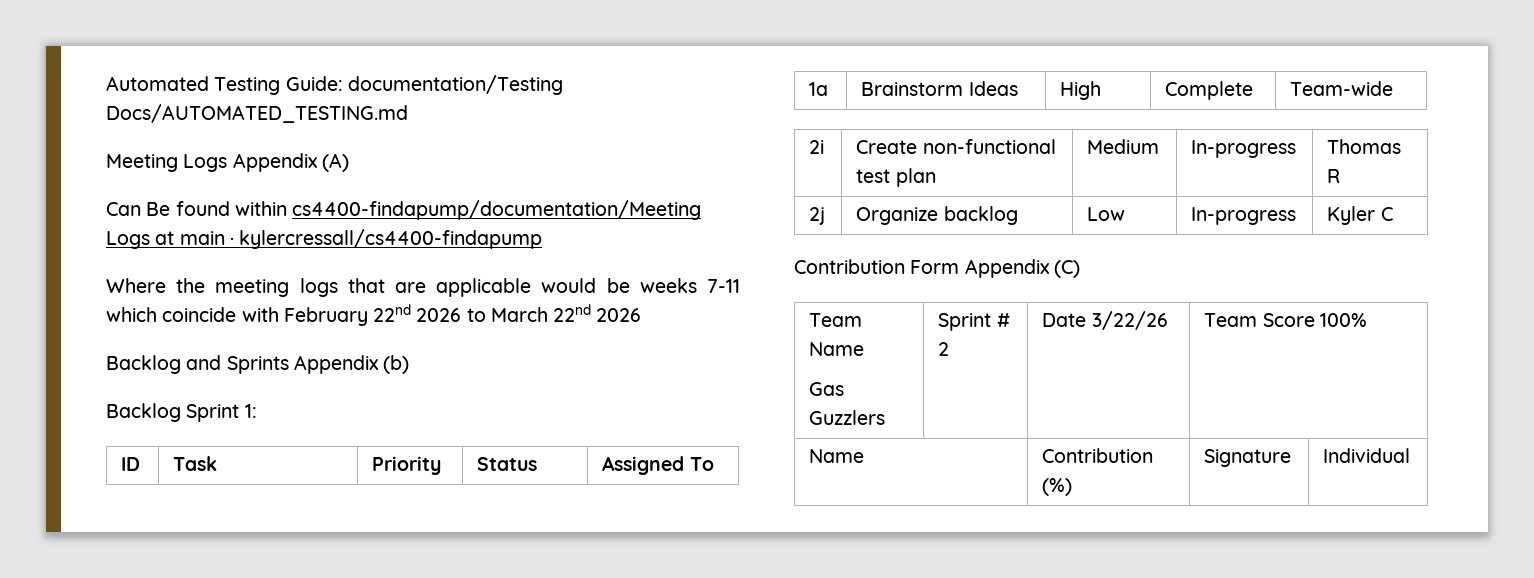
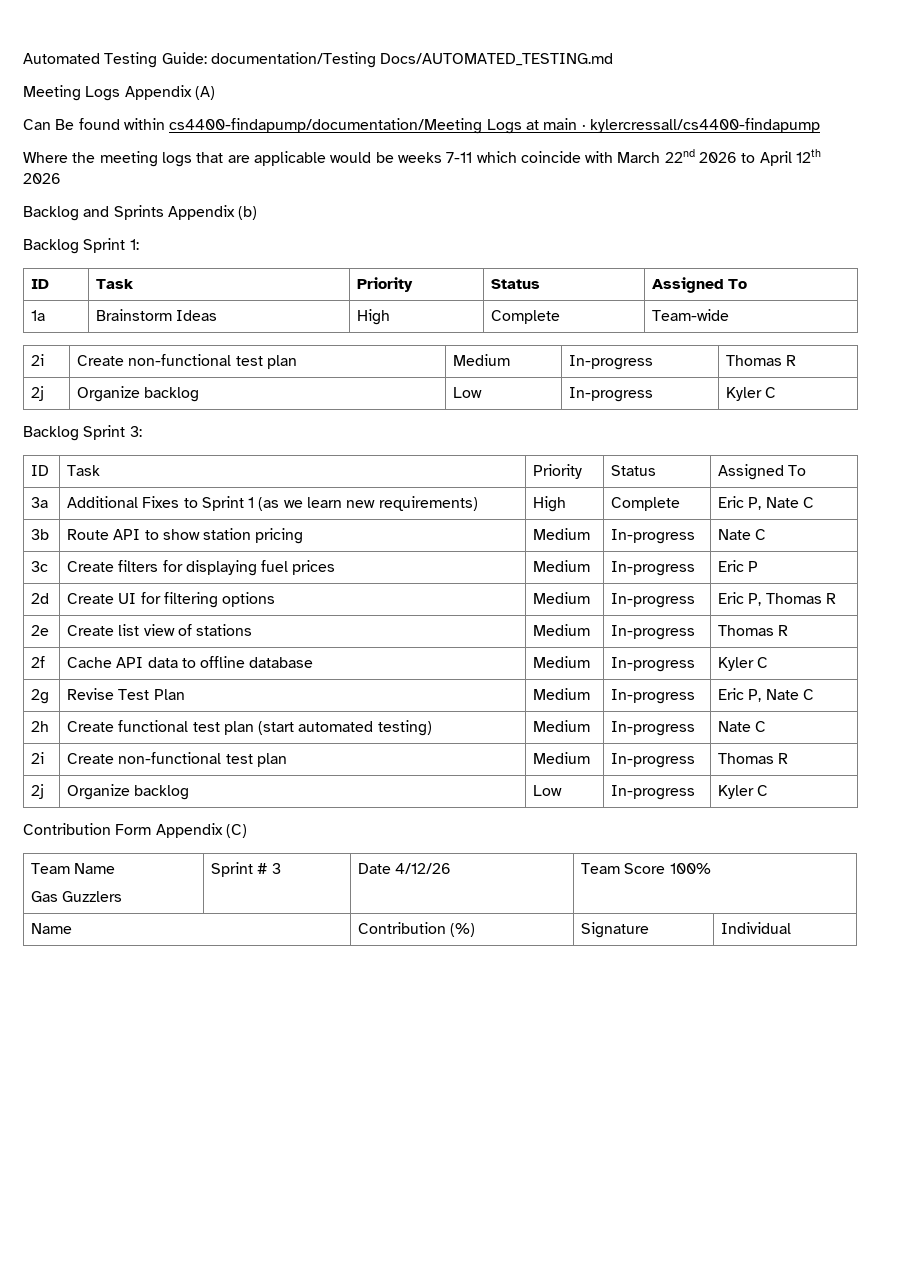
[283,307,368,326] February -> [617,152,661,163] March
[490,304,592,322] March 22nd -> [759,149,822,166] April 12th
(1393, 214) none -> [23,425,142,441] [30,465,49,476] [66,465,100,476] [532,464,582,479] [610,465,656,476] [717,464,807,480] [30,497,48,508] [66,496,478,511] [532,496,566,512] [610,497,680,511] [717,496,814,510] [30,529,49,540] [66,528,304,544] [532,528,590,540] [610,529,695,544] [717,529,767,540] [30,561,48,572] [66,560,336,576] [532,560,590,572] [610,561,695,576] [717,560,759,572] [30,593,49,604] [66,592,276,608] [532,592,590,604] [610,593,695,608] [717,592,836,606] [30,625,49,636] [66,624,253,636] [532,624,590,636] [610,625,695,640] [717,625,789,636] [30,656,45,668] [66,656,314,668] [532,656,590,668] [610,657,695,672] [717,657,769,671] [30,689,49,704] [66,688,185,700] [532,688,590,700] [610,689,695,704] [717,688,814,702] [30,721,49,732] [66,720,432,736] [532,720,590,732] [610,721,695,736] [717,721,767,732] [30,752,44,764] [66,752,287,767] [532,752,590,764] [610,753,695,768] [717,753,789,764] [30,784,44,799] [66,784,190,800] [532,785,562,796] [610,785,695,800] [717,785,769,799] // Backlog Sprint 3: // ID | Task | Priority | Status | Assigned To // 3a | Additional Fixes to Sprint 1 (as we learn new requirements) | High | Complete | Eric P, Nate C // 3b | Route API to show station pricing | Medium | In-progress | Nate C // 3c | Create filters for displaying fuel prices | Medium | In-progress | Eric P // 2d | Create UI for filtering options | Medium | In-progress | Eric P, Thomas R // 2e | Create list view of stations | Medium | In-progress | Thomas R // 2f | Cache API data to offline database | Medium | In-progress | Kyler C // 2g | Revise Test Plan | Medium | In-progress | Eric P, Nate C // 2h | Create functional test plan (start automated testing) | Medium | In-progress | Nate C // 2i | Create non-functional test plan | Medium | In-progress | Thomas R // 2j | Organize backlog | Low | In-progress | Kyler C
[938,342,950,356] 2 -> [271,863,281,874] 3
[1091,311,1168,330] 3/22/26 -> [395,863,452,874] 4/12/26

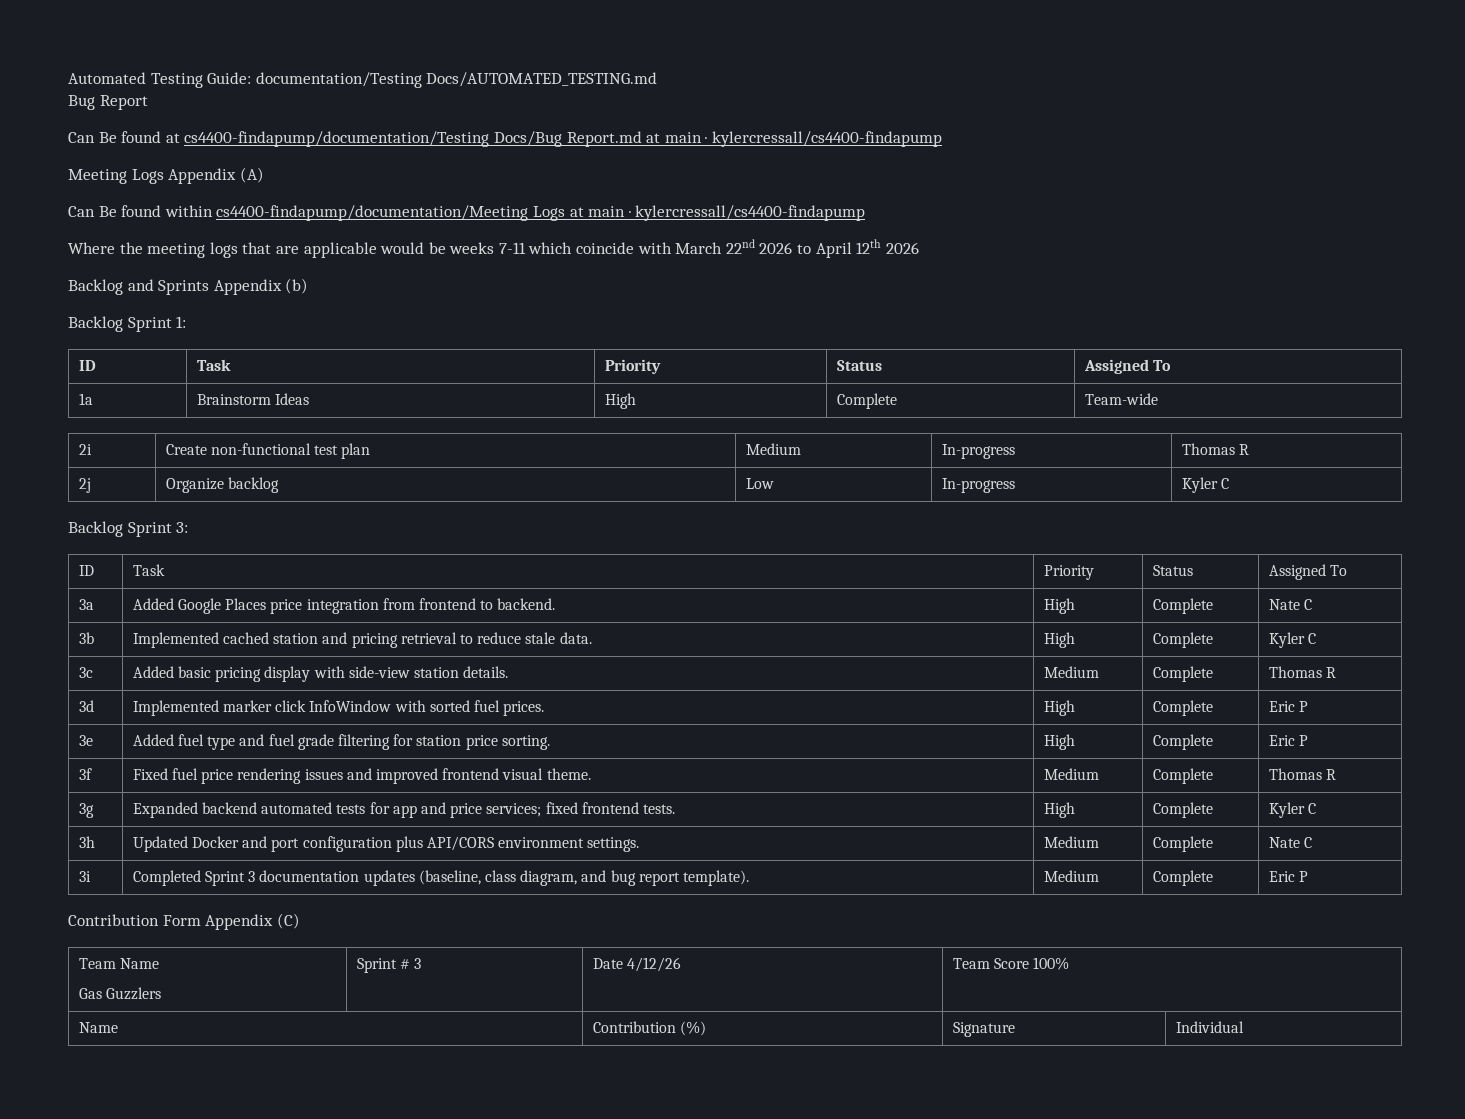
(614, 59) none -> [68,95,148,110] [68,131,942,147] // Bug Report // Can Be found at cs4400-findapump/documentation/Testing Docs/Bug Report.md at main · kylercressall/cs4400-findapump
[66,496,478,511] [532,496,566,512] [610,497,680,511] [717,496,814,510] [30,529,49,540] [66,528,304,544] [532,528,590,540] [610,529,695,544] [717,529,767,540] [30,561,48,572] [66,560,336,576] [532,560,590,572] [610,561,695,576] [717,560,759,572] [30,593,49,604] [66,592,276,608] [532,592,590,604] [610,593,695,608] [717,592,836,606] [30,625,49,636] [66,624,253,636] [532,624,590,636] [610,625,695,640] [717,625,789,636] [30,656,45,668] [66,656,314,668] [532,656,590,668] [610,657,695,672] [717,657,769,671] [30,689,49,704] [66,688,185,700] [532,688,590,700] [610,689,695,704] [717,688,814,702] [30,721,49,732] [66,720,432,736] [532,720,590,732] [610,721,695,736] [717,721,767,732] [30,752,44,764] [66,752,287,767] [532,752,590,764] [610,753,695,768] [717,753,789,764] [30,784,44,799] [66,784,190,800] [532,785,562,796] [610,785,695,800] [717,785,769,799] Additional Fixes to Sprint 1 (as we learn new requirements) | High | Complete | Eric P, Nate C // 3b | Route API to show station pricing | Medium | In-progress | Nate C // 3c | Create filters for displaying fuel prices | Medium | In-progress | Eric P // 2d | Create UI for filtering options | Medium | In-progress | Eric P, Thomas R // 2e | Create list view of stations | Medium | In-progress | Thomas R // 2f | Cache API data to offline database | Medium | In-progress | Kyler C // 2g | Revise Test Plan | Medium | In-progress | Eric P, Nate C // 2h | Create functional test plan (start automated testing) | Medium | In-progress | Nate C // 2i | Create non-functional test plan | Medium | In-progress | Thomas R // 2j | Organize backlog | Low | In-progress | Kyler C -> [132,598,556,614] [1043,598,1075,614] [1152,598,1213,614] [1268,599,1313,610] [78,632,94,644] [132,632,592,648] [1043,632,1075,648] [1152,632,1213,648] [1268,632,1317,648] [78,667,93,678] [132,666,509,682] [1043,666,1099,678] [1152,666,1213,682] [1268,666,1337,678] [78,700,94,712] [132,700,545,716] [1043,700,1075,716] [1152,700,1213,716] [1268,701,1309,712] [78,735,93,746] [132,734,550,750] [1043,734,1075,750] [1152,734,1213,750] [1268,735,1309,746] [78,768,92,780] [132,768,591,784] [1043,768,1099,780] [1152,768,1213,784] [1268,768,1337,780] [78,803,94,818] [132,802,675,818] [1043,802,1075,818] [1152,802,1213,818] [1268,802,1317,818] [78,836,95,848] [132,836,640,852] [1043,836,1099,848] [1152,836,1213,852] [1268,837,1313,848] [78,871,91,882] [132,870,749,886] [1043,870,1099,882] [1152,870,1213,886] [1268,871,1309,882] Added Google Places price integration from frontend to backend. | High | Complete | Nate C // 3b | Implemented cached station and pricing retrieval to reduce stale data. | High | Complete | Kyler C // 3c | Added basic pricing display with side-view station details. | Medium | Complete | Thomas R // 3d | Implemented marker click InfoWindow with sorted fuel prices. | High | Complete | Eric P // 3e | Added fuel type and fuel grade filtering for station price sorting. | High | Complete | Eric P // 3f | Fixed fuel price rendering issues and improved frontend visual theme. | Medium | Complete | Thomas R // 3g | Expanded backend automated tests for app and price services; fixed frontend tests. | High | Complete | Kyler C // 3h | Updated Docker and port configuration plus API/CORS environment settings. | Medium | Complete | Nate C // 3i | Completed Sprint 3 documentation updates (baseline, class diagram, and bug report template). | Medium | Complete | Eric P

